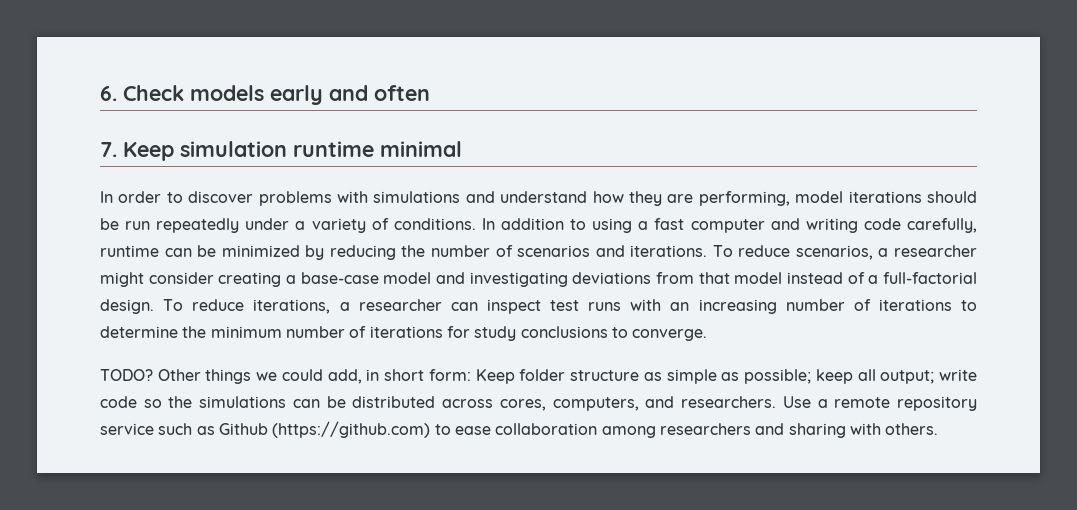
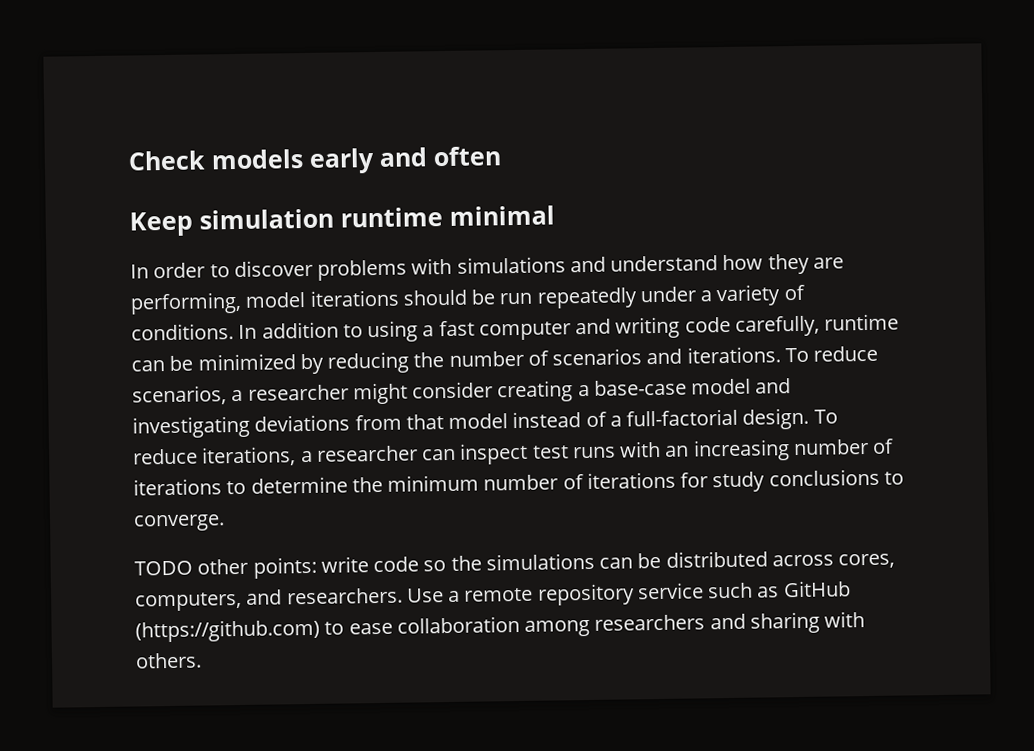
[100,86,117,101] 6. -> (128, 160) none
[100,142,117,157] 7. -> (501, 156) none
[100,369,935,384] TODO? Other things we could add, in short form: Keep folder structure as simple as possible; keep all output; -> [134,556,317,579] TODO other points:
[218,423,268,435] Github -> [782,580,851,598] GitHub

